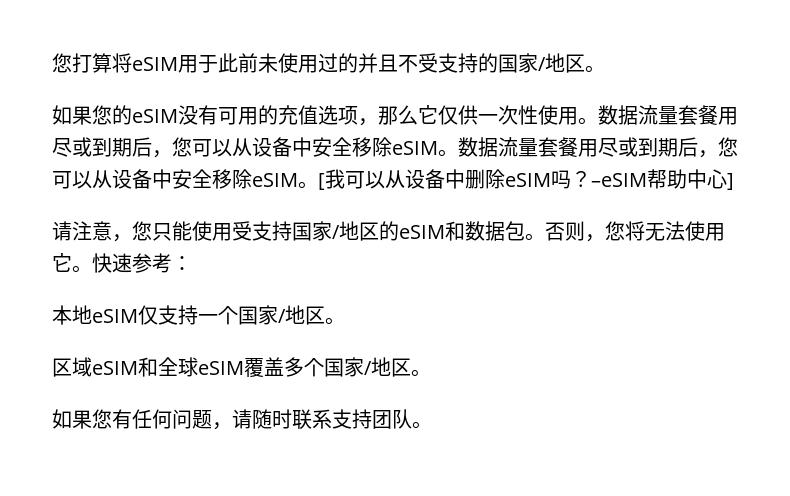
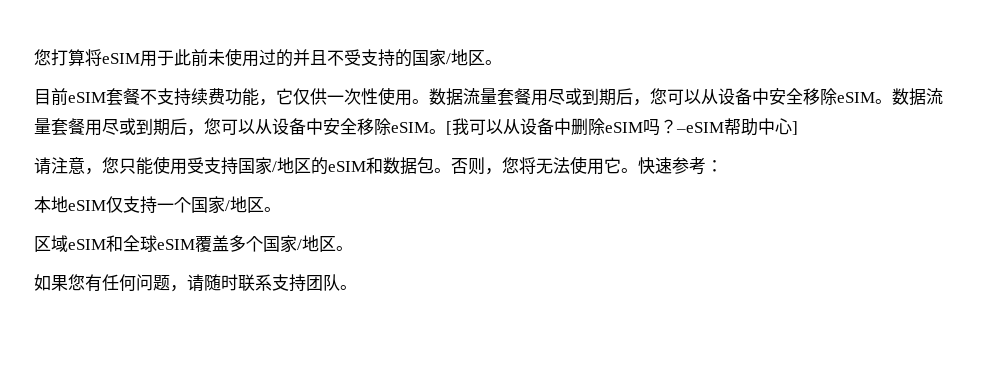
[52,105,418,126] 如果您的eSIM没有可用的充值选项，那么 -> [34,88,276,106] 目前eSIM套餐不支持续费功能，

